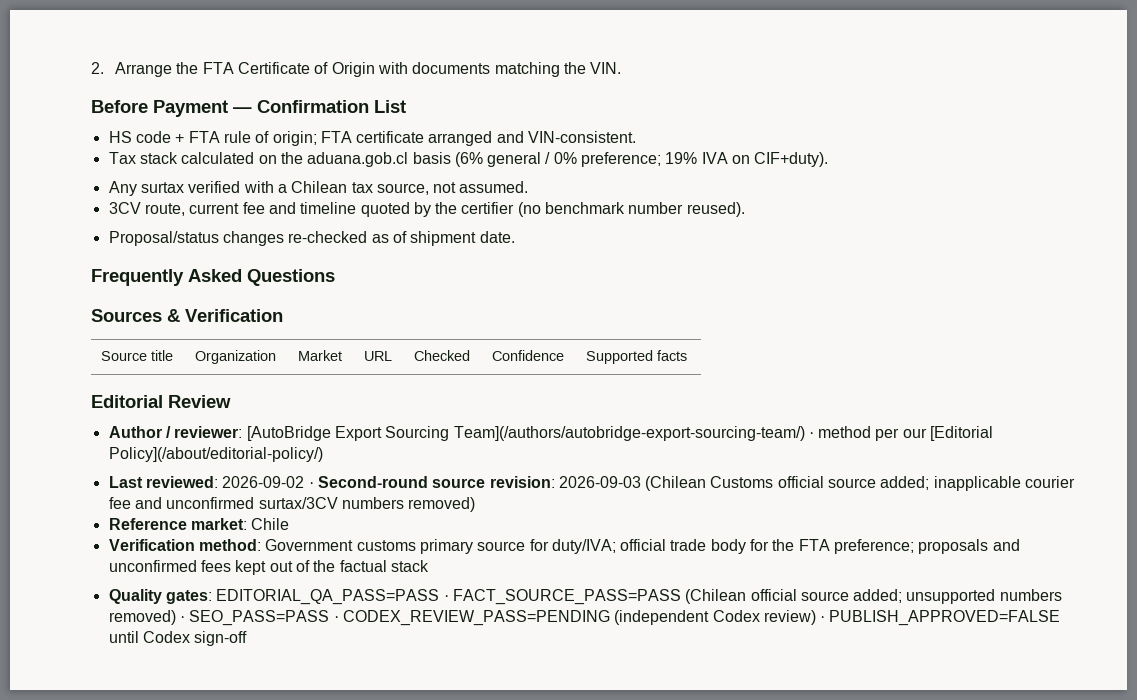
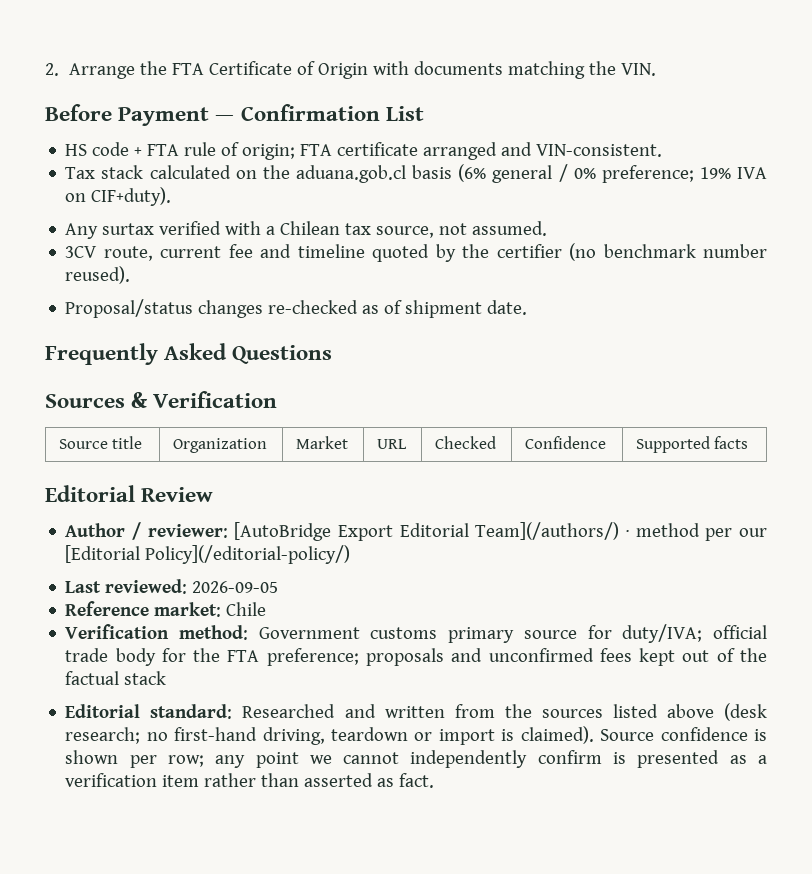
[385,426,805,441] Sourcing Team](/authors/autobridge-export-sourcing-team/) -> [399,522,620,540] Editorial Team](/authors/)
[108,447,323,462] Policy](/about/editorial-policy/) -> [145,545,351,564] Policy](/editorial-policy/)
[222,476,1076,491] [108,497,476,512] 2026-09-02 · Second-round source revision: 2026-09-03 (Chilean Customs official source added; inapplicable courier fee and unconfirmed surtax/3CV numbers removed) -> [192,581,279,593] 2026-09-05
[108,589,1062,605] [108,610,1061,626] [108,631,248,646] Quality gates: EDITORIAL_QA_PASS=PASS · FACT_SOURCE_PASS=PASS (Chilean official source added; unsupported numbers removed) · SEO_PASS=PASS · CODEX_REVIEW_PASS=PENDING (independent Codex review) · PUBLISH_APPROVED=FALSE until Codex sign-off -> [65,703,767,721] [65,726,767,745] [65,750,767,768] [65,773,435,788] Editorial standard: Researched and written from the sources listed above (desk research; no first-hand driving, teardown or import is claimed). Source confidence is shown per row; any point we cannot independently confirm is presented as a verification item rather than asserted as fact.

